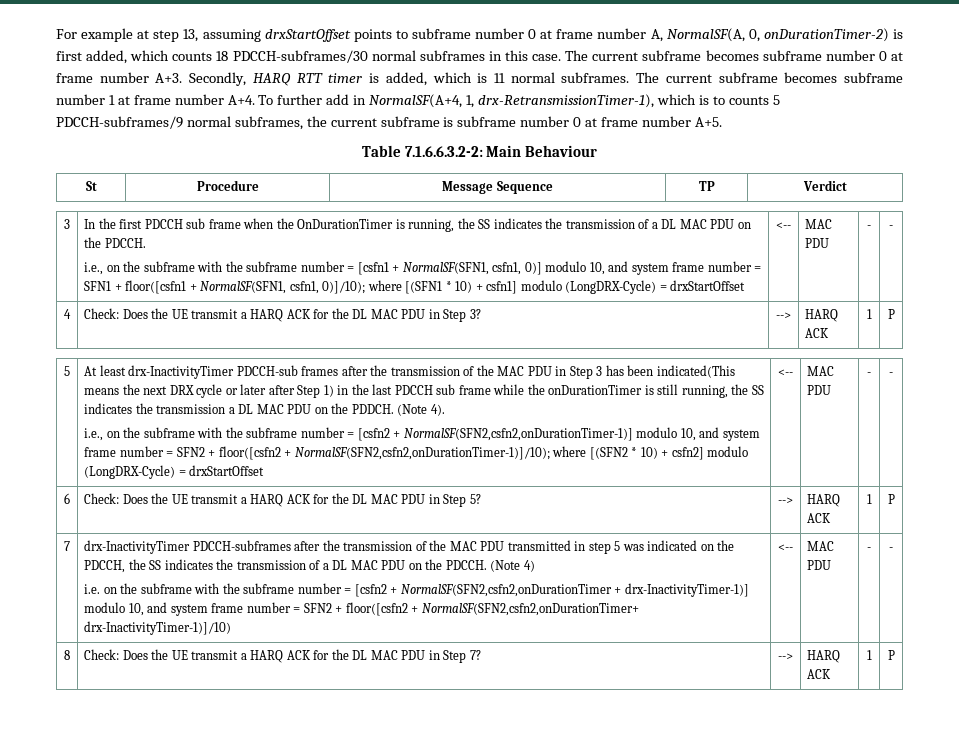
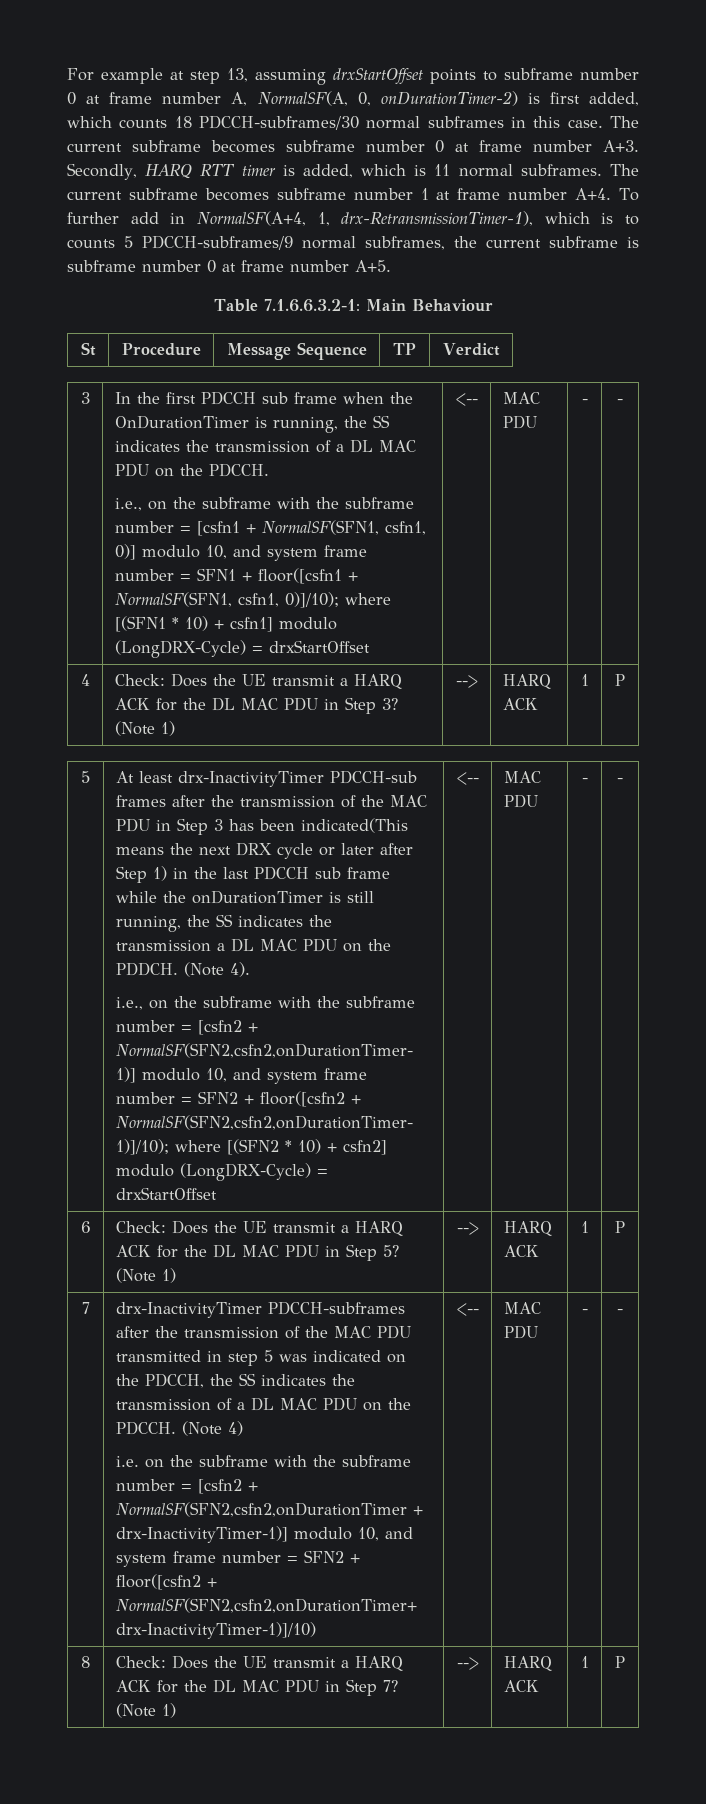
[404,146,483,157] 7.1.6.6.3.2-2: -> [263,299,360,312] 7.1.6.6.3.2-1:
(481, 314) none -> [114,721,175,736] (Note 1)
(481, 499) none -> [115,1268,176,1283] (Note 1)
(481, 655) none -> [115,1703,176,1718] (Note 1)

